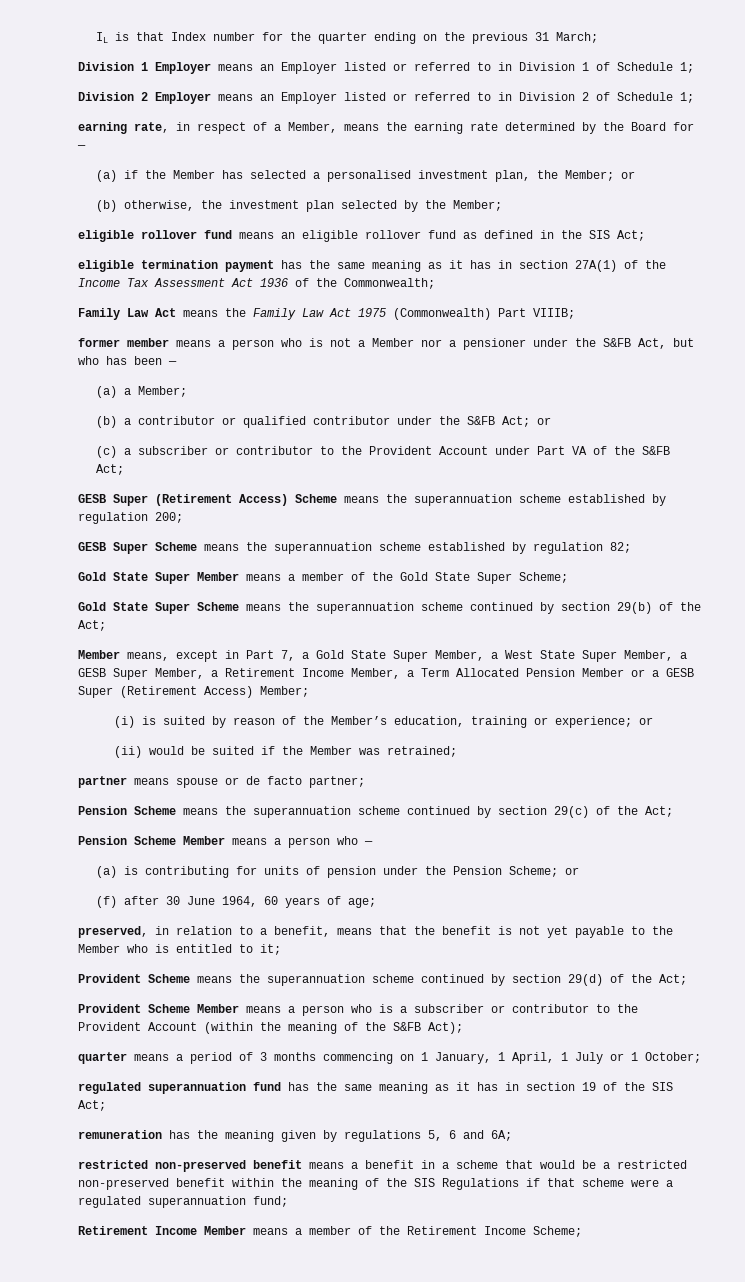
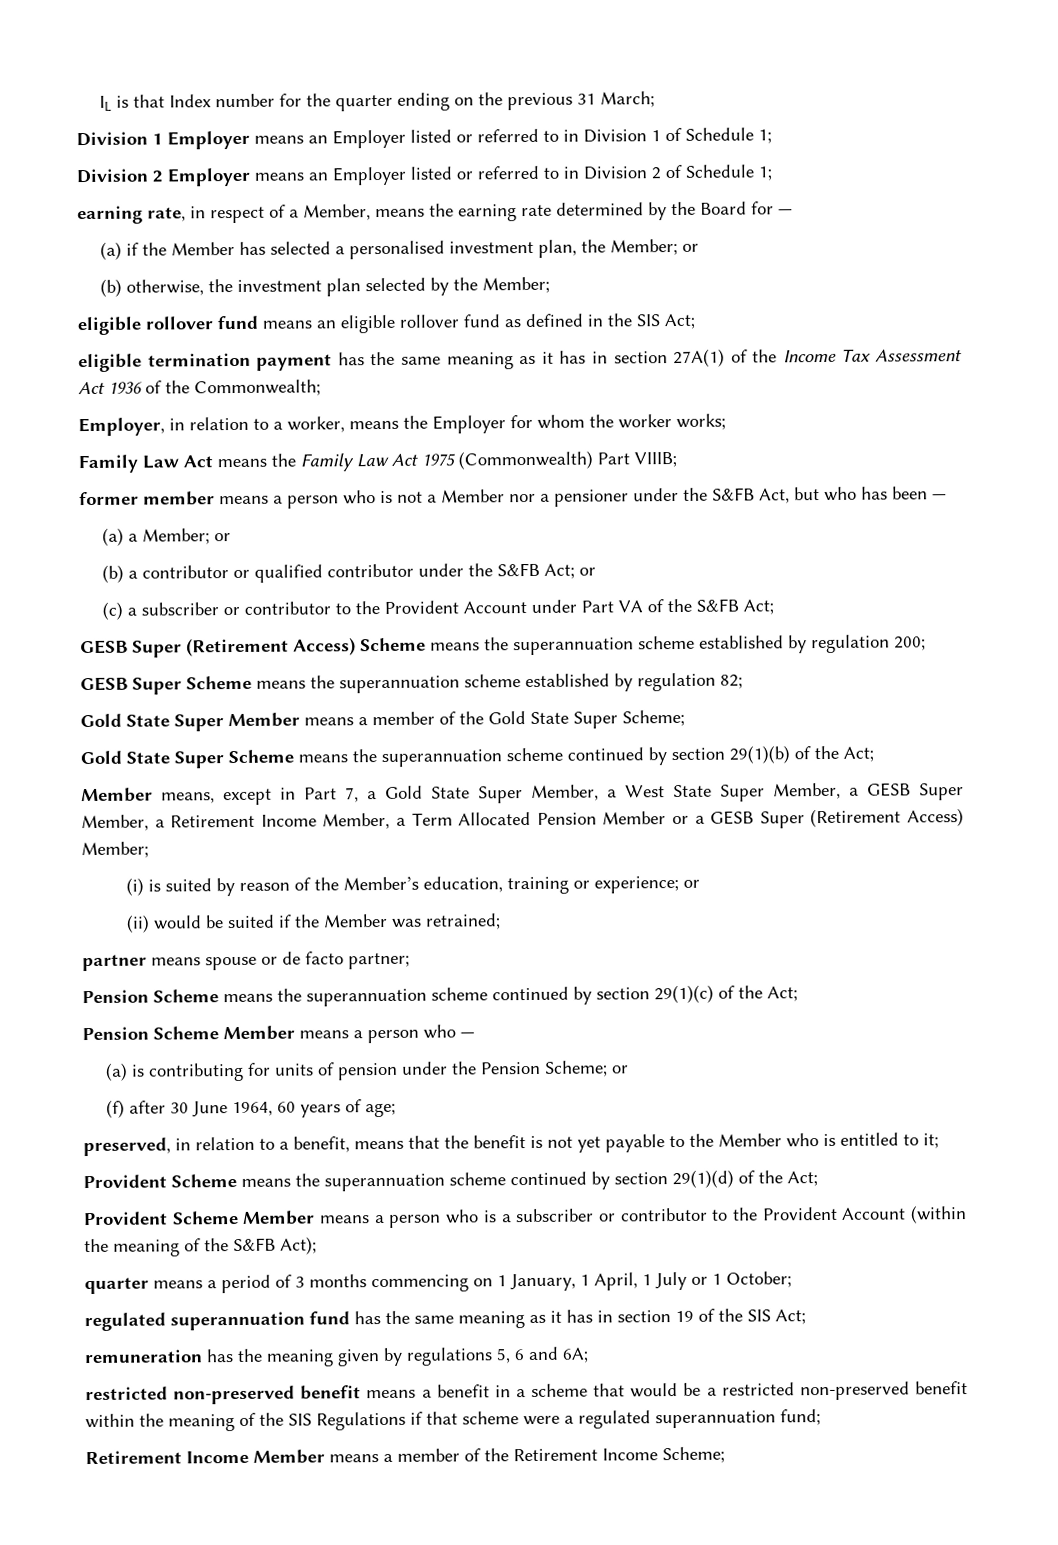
(435, 283) none -> [78,413,727,437] // Employer, in relation to a worker, means the Employer for whom the worker works;
(187, 391) none -> [213,533,231,542] or
[616,602,652,614] 29(b) -> [729,745,791,764] 29(1)(b)
[553,806,589,818] 29(c) -> [654,984,715,1004] 29(1)(c)
[567,974,603,986] 29(d) -> [672,1169,735,1189] 29(1)(d)

